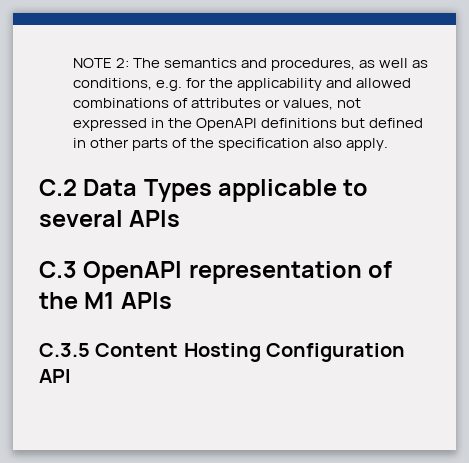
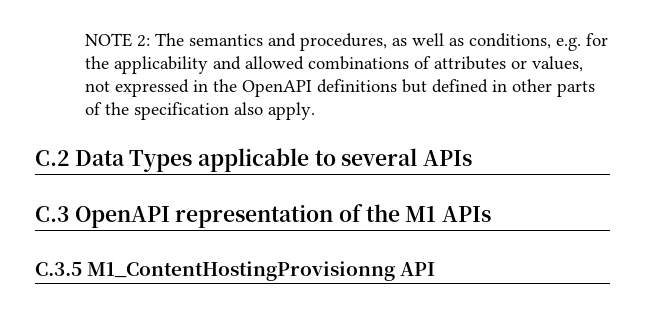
[95,343,406,362] Content Hosting Configuration -> [87,261,396,281] M1_ContentHostingProvisionng

